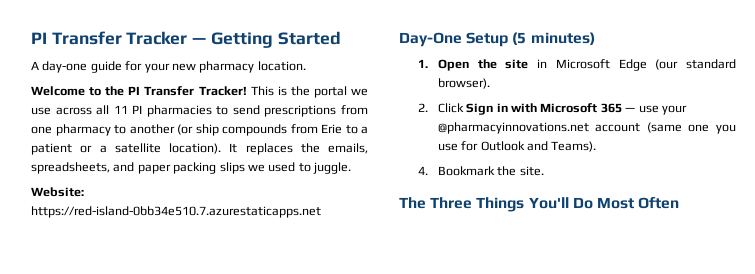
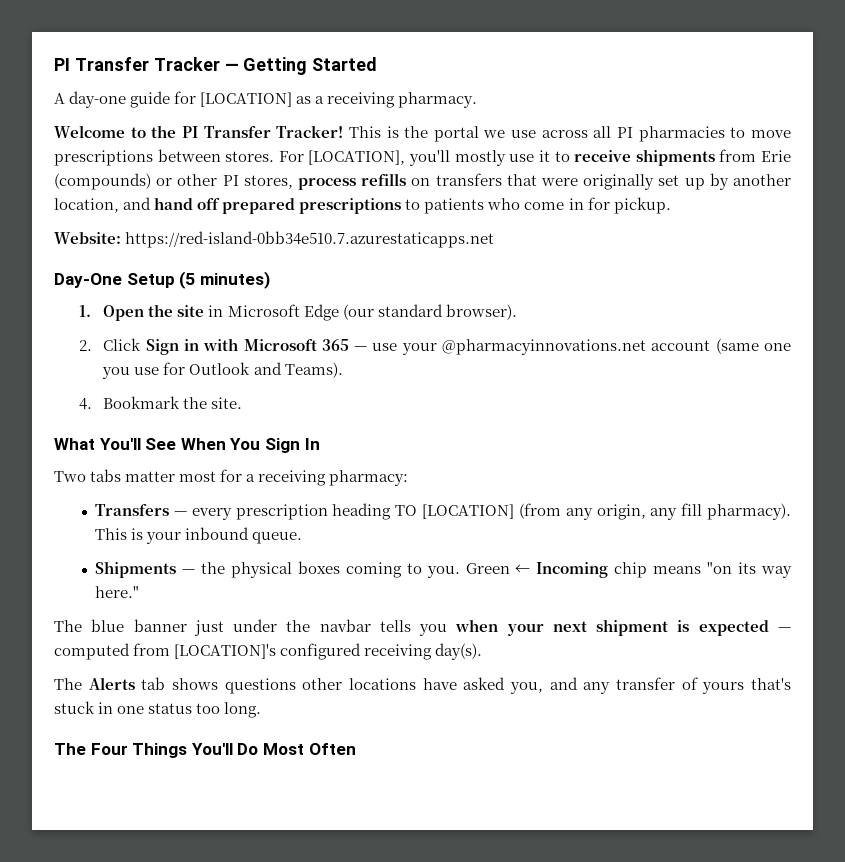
[144,61,306,73] your new pharmacy location. -> [200,92,478,108] [LOCATION] as a receiving pharmacy.
[113,105,128,114] 11 -> (612, 132) none
[232,105,368,117] [31,124,368,136] [31,143,368,155] [31,162,351,174] send prescriptions from one pharmacy to another (or ship compounds from Erie to a patient or a satellite location). It replaces the emails, spreadsheets, and paper packing slips we used to juggle. -> [750,130,791,138] [54,149,792,166] [54,173,792,190] [54,197,671,214] move prescriptions between stores. For [LOCATION], you'll mostly use it to receive shipments from Erie (compounds) or other PI stores, process refills on transfers that were originally set up by another location, and hand off prepared prescriptions to patients who come in for pickup.
[399,197,473,209] The Three -> [54,438,320,453] [54,469,409,486] [95,503,791,520] [95,527,303,544] [95,561,792,578] [95,586,140,598] [54,619,791,636] [54,643,483,660] [54,677,791,694] [54,701,262,718] [54,743,128,755] What You'll See When You Sign In // Two tabs matter most for a receiving pharmacy: // Transfers — every prescription heading TO [LOCATION] (from any origin, any fill pharmacy). This is your inbound queue. // Shipments — the physical boxes coming to you. Green ← Incoming chip means "on its way here." // The blue banner just under the navbar tells you when your next shipment is expected — computed from [LOCATION]'s configured receiving day(s). // The Alerts tab shows questions other locations have asked you, and any transfer of yours that's stuck in one status too long. // The Four

